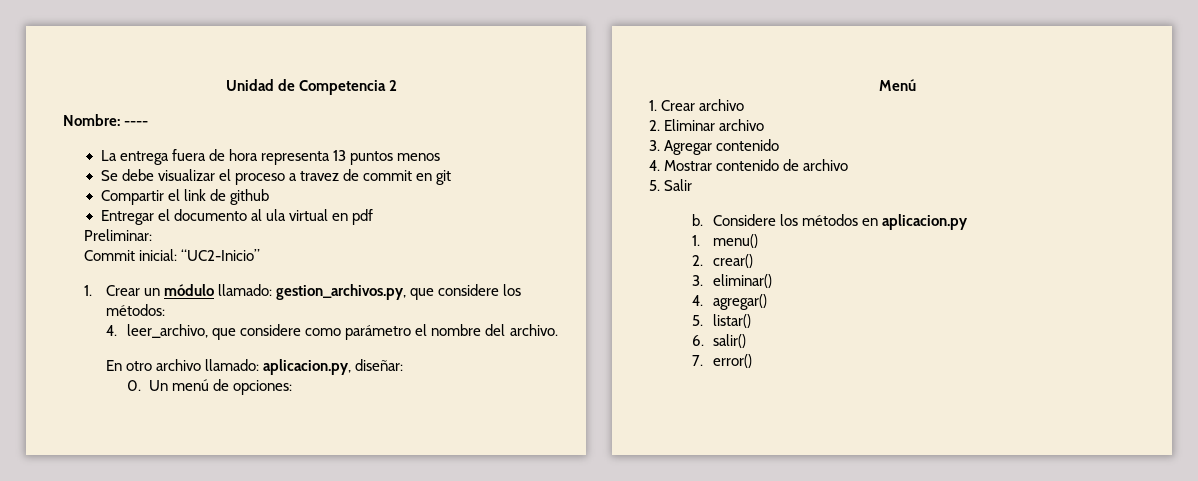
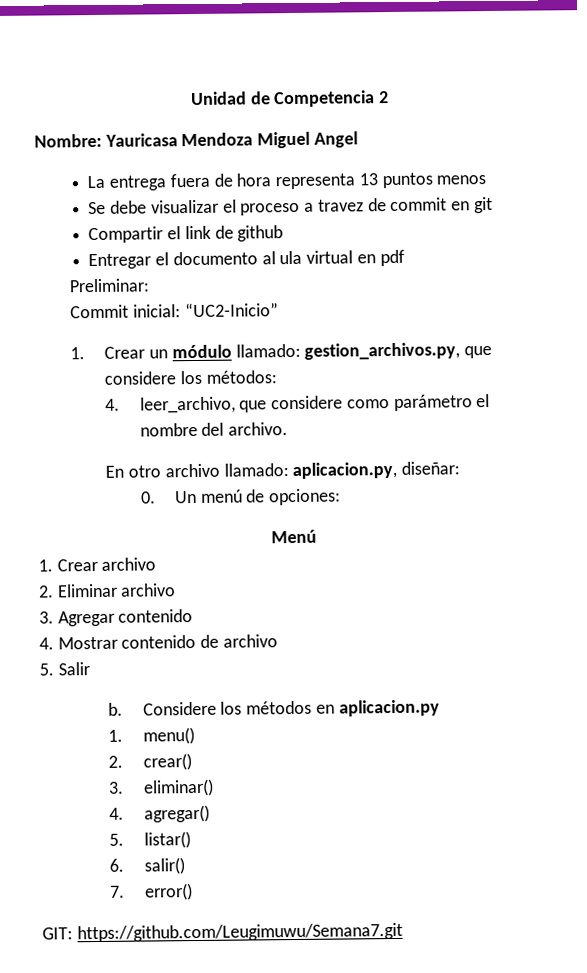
[124,121,149,126] ---- -> [104,131,358,149] Yauricasa Mendoza Miguel Angel
(753, 361) none -> [42,922,403,943] // GIT: https://github.com/Leugimuwu/Semana7.git

